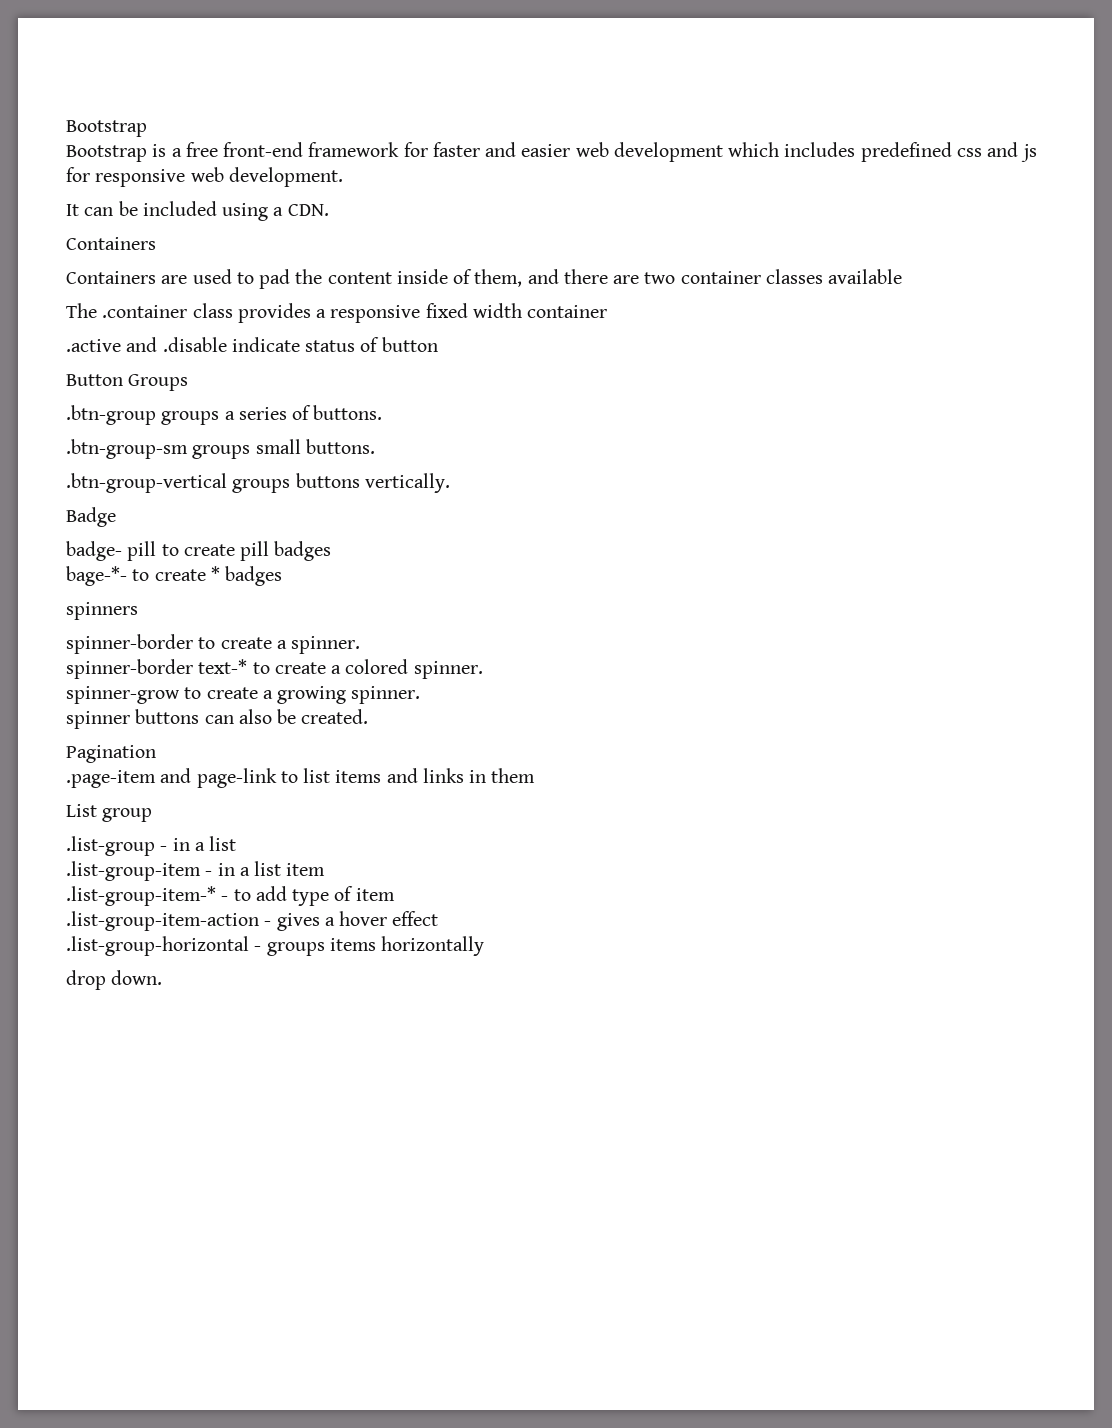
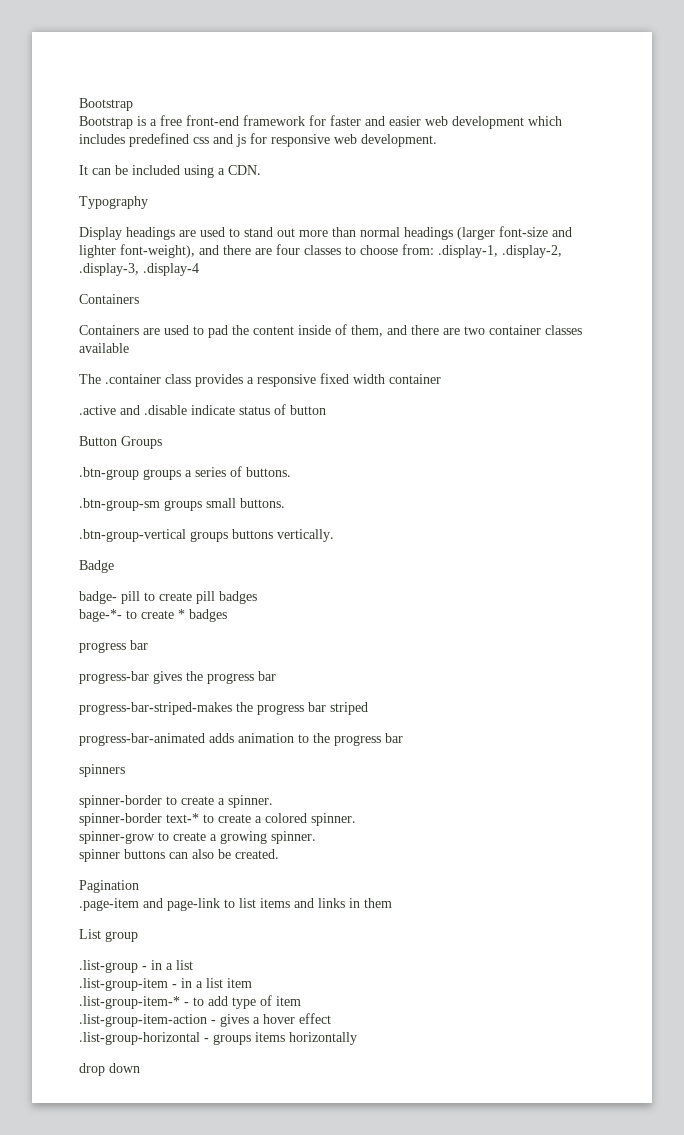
(329, 210) none -> [79,196,148,209] [79,226,572,240] [79,244,562,258] [79,263,199,276] // Typography // Display headings are used to stand out more than normal headings (larger font-size and lighter font-weight), and there are four classes to choose from: .display-1, .display-2, .display-3, .display-4
(283, 576) none -> [79,640,148,653] [79,671,276,684] [79,702,368,715] [79,733,403,746] // progress bar // progress-bar gives the progress bar // progress-bar-striped-makes the progress bar striped // progress-bar-animated adds animation to the progress bar
[111,970,163,985] down. -> [109,1063,140,1073] down

